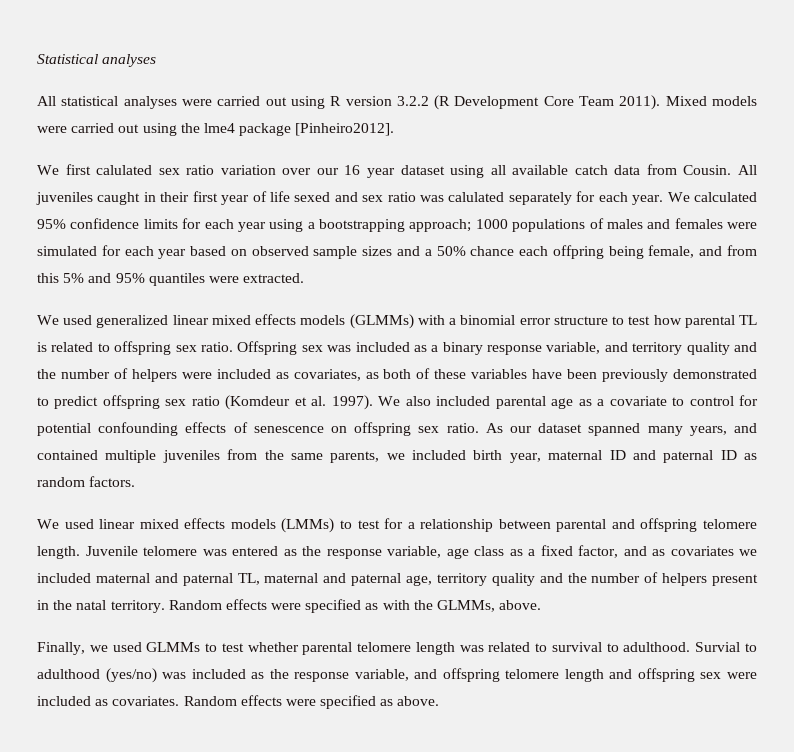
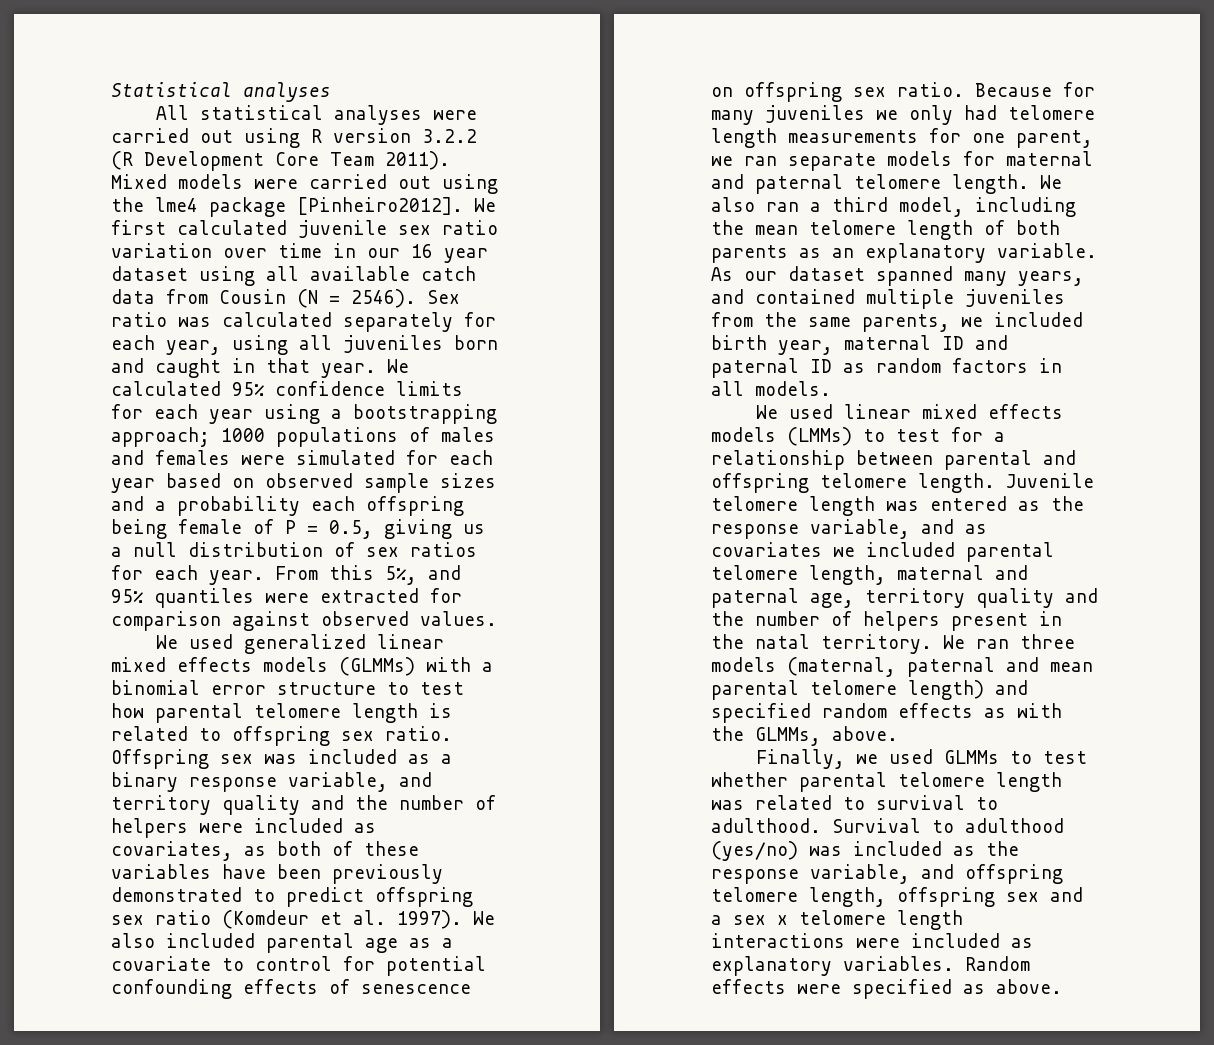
(395, 129) // -> (463, 206) none
[96,165,153,175] calulated -> [177,220,387,238] calculated juvenile
(312, 171) none -> [278,243,356,258] time in
[683,165,757,175] [36,191,384,205] Cousin. All juveniles caught in their first year of life sexed and sex -> [219,289,460,308] Cousin (N = 2546). Sex
[448,192,505,202] calulated -> [222,312,332,327] calculated
(628, 197) none -> [166,335,498,355] [111,358,310,378] year, using all juveniles born and caught in that
[436,245,758,259] [37,273,305,286] 50% chance each offpring being female, and from this 5% and 95% quantiles were extracted. -> [177,496,464,516] [111,519,485,539] [111,542,477,557] [111,565,461,585] [111,588,462,608] [111,611,497,631] probability each offspring being female of P = 0.5, giving us a null distribution of sex ratios for each year. From this 5%, and 95% quantiles were extracted for comparison against observed values.
[739,315,758,325] TL -> [254,703,418,723] telomere length
(479, 428) none -> [975,82,1095,97] [711,105,1095,125] [711,128,1093,148] [711,151,1093,171] [711,174,1062,194] [711,197,1076,217] [711,220,1060,240] [711,243,1097,263] Because for many juveniles we only had telomere length measurements for one parent, we ran separate models for maternal and paternal telomere length. We also ran a third model, including the mean telomere length of both parents as an explanatory variable.
[89,476,136,487] factors. -> [952,358,1062,373] [711,381,831,396] factors in all models.
(197, 551) none -> [809,496,875,516] length
[446,545,618,559] age class as a fixed factor, -> (910, 529) none
[95,573,260,586] maternal and paternal TL, -> [966,542,1054,562] [711,565,886,585] parental telomere length,
[168,599,362,613] Random effects were specified -> [943,634,1075,649] [711,657,1093,677] [711,680,1028,700] [711,703,973,723] We ran three models (maternal, paternal and mean parental telomere length) and specified random effects
[695,642,741,652] Survial -> [832,818,921,833] Survival
[564,668,757,682] [37,696,180,706] length and offspring sex were included as covariates. -> [809,887,1083,907] [711,910,963,930] [711,933,1033,948] [711,956,954,976] length, offspring sex and a sex x telomere length interactions were included as explanatory variables.

